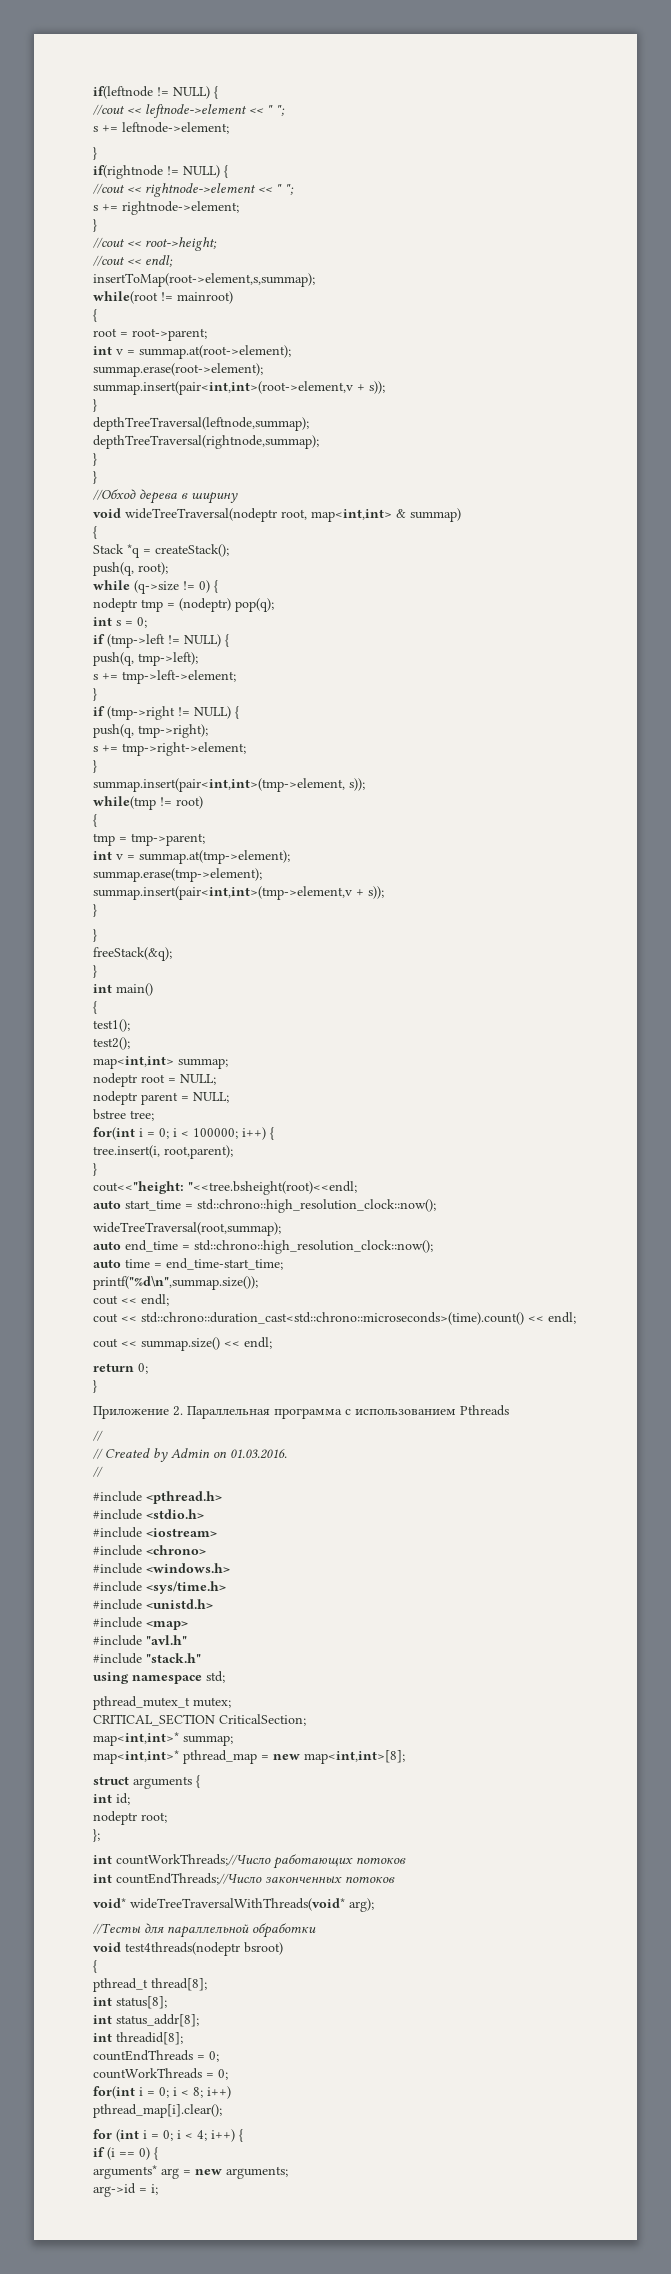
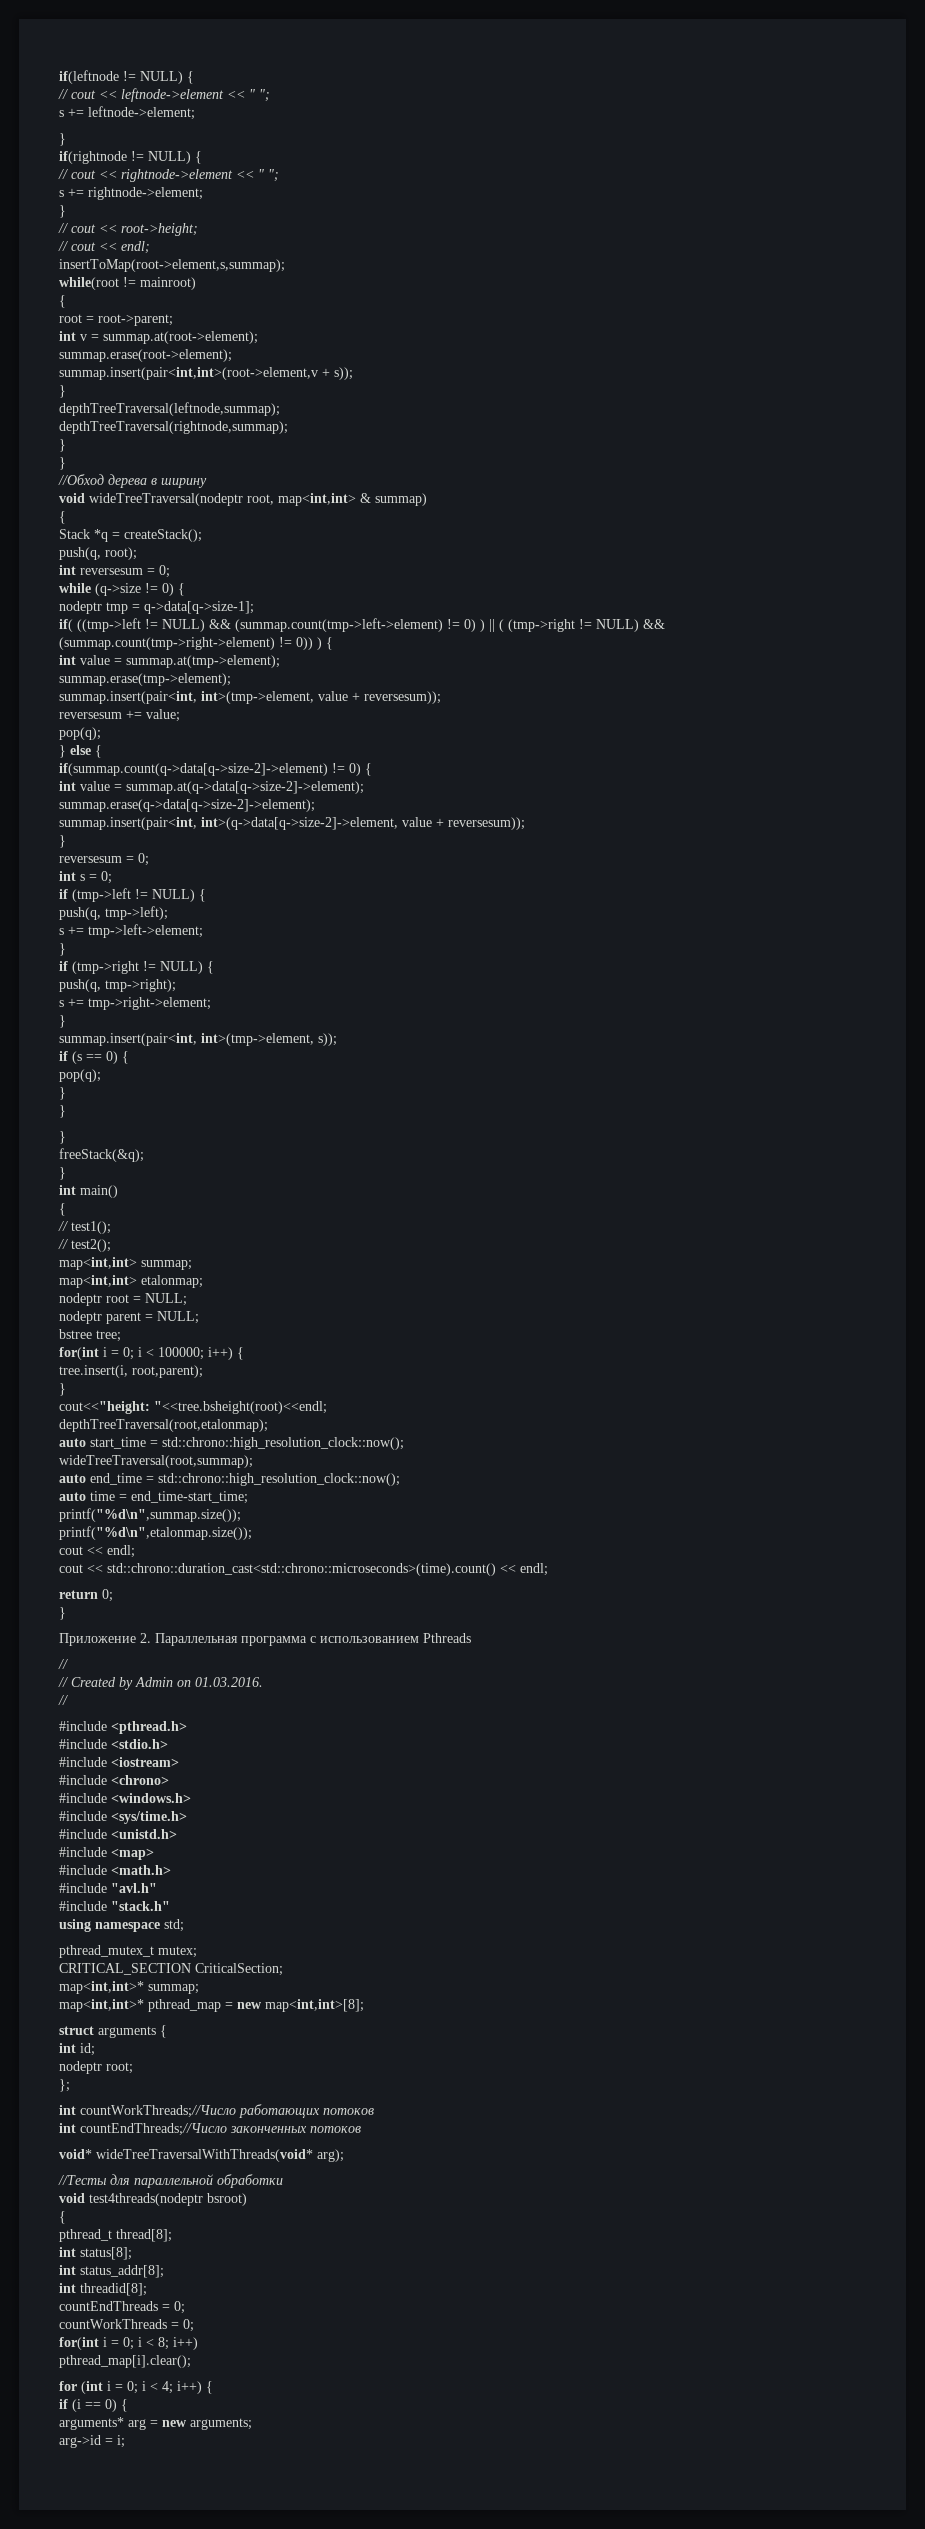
[93,104,125,115] //cout -> [58,89,96,99] // cout
[93,183,125,194] //cout -> [58,169,96,179] // cout
[93,237,125,248] //cout -> [58,223,96,233] // cout
[93,255,125,266] //cout -> [58,241,96,251] // cout
(168, 568) none -> [59,565,170,578] // int reversesum = 0;
[179,598,274,612] (nodeptr) pop(q); -> [144,601,254,614] [59,618,665,632] [59,637,333,650] [59,655,280,668] [59,673,231,686] [59,691,441,704] [59,709,180,722] [59,727,101,740] [59,745,102,758] [59,763,372,776] [59,781,364,794] [59,799,315,812] [59,817,525,830] [59,835,66,848] [59,853,149,866] q->data[q->size-1]; // if( ((tmp->left != NULL) && (summap.count(tmp->left->element) != 0) ) || ( (tmp->right != NULL) && (summap.count(tmp->right->element) != 0)) ) { // int value = summap.at(tmp->element); // summap.erase(tmp->element); // summap.insert(pair<int, int>(tmp->element, value + reversesum)); // reversesum += value; // pop(q); // } else { // if(summap.count(q->data[q->size-2]->element) != 0) { // int value = summap.at(q->data[q->size-2]->element); // summap.erase(q->data[q->size-2]->element); // summap.insert(pair<int, int>(q->data[q->size-2]->element, value + reversesum)); // } // reversesum = 0;
[93,778,365,792] [93,796,203,810] [93,814,97,827] [93,833,205,846] [93,850,290,864] [93,868,262,882] [93,886,384,900] summap.insert(pair<int,int>(tmp->element, s)); // while(tmp != root) // { // tmp = tmp->parent; // int v = summap.at(tmp->element); // summap.erase(tmp->element); // summap.insert(pair<int,int>(tmp->element,v + s)); -> [59,1033,337,1046] [59,1051,129,1064] [59,1069,101,1082] [59,1087,66,1100] summap.insert(pair<int, int>(tmp->element, s)); // if (s == 0) { // pop(q); // }
(97, 1007) none -> [58,1221,68,1231] //
(130, 1025) none -> [58,1239,68,1249] //
(228, 1063) none -> [59,1275,203,1288] // map<int,int> etalonmap;
(357, 1188) none -> [59,1419,268,1432] // depthTreeTraversal(root,etalonmap);
(258, 1283) none -> [59,1526,252,1540] // printf("%d\n",etalonmap.size());
[93,1337,272,1351] // cout << summap.size() << endl; -> (548, 1569) none
(188, 1625) none -> [59,1865,171,1875] // #include <math.h>

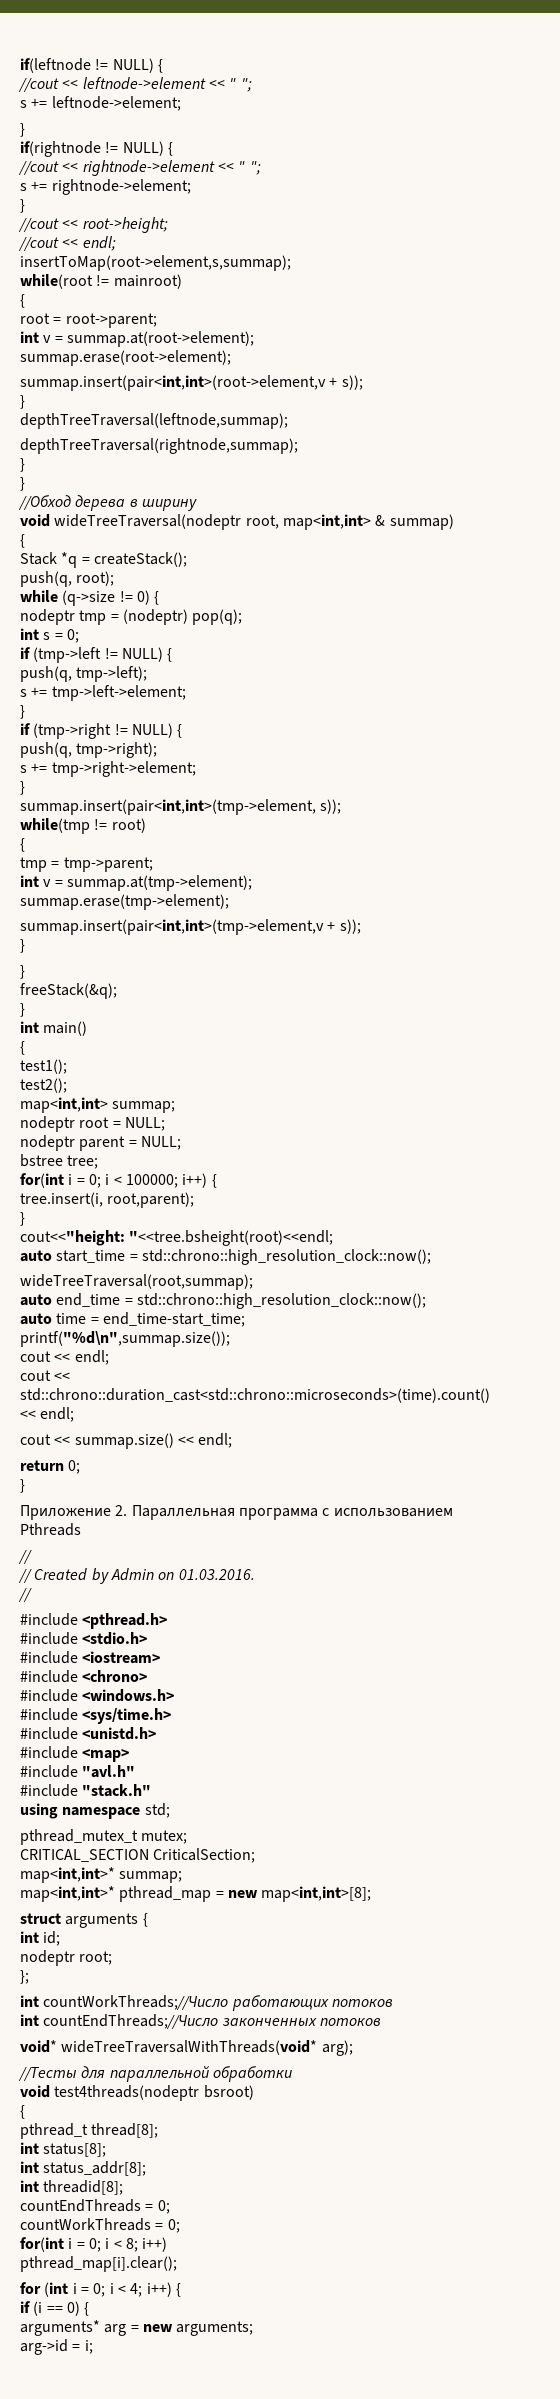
[58,89,96,99] // cout -> [18,78,59,92] //cout
[58,169,96,179] // cout -> [18,161,59,175] //cout
[58,223,96,233] // cout -> [18,218,59,232] //cout
[58,241,96,251] // cout -> [18,237,59,251] //cout
[59,565,170,578] // int reversesum = 0; -> (115, 578) none
[144,601,254,614] [59,618,665,632] [59,637,333,650] [59,655,280,668] [59,673,231,686] [59,691,441,704] [59,709,180,722] [59,727,101,740] [59,745,102,758] [59,763,372,776] [59,781,364,794] [59,799,315,812] [59,817,525,830] [59,835,66,848] [59,853,149,866] q->data[q->size-1]; // if( ((tmp->left != NULL) && (summap.count(tmp->left->element) != 0) ) || ( (tmp->right != NULL) && (summap.count(tmp->right->element) != 0)) ) { // int value = summap.at(tmp->element); // summap.erase(tmp->element); // summap.insert(pair<int, int>(tmp->element, value + reversesum)); // reversesum += value; // pop(q); // } else { // if(summap.count(q->data[q->size-2]->element) != 0) { // int value = summap.at(q->data[q->size-2]->element); // summap.erase(q->data[q->size-2]->element); // summap.insert(pair<int, int>(q->data[q->size-2]->element, value + reversesum)); // } // reversesum = 0; -> [122,609,243,625] (nodeptr) pop(q);
[59,1033,337,1046] [59,1051,129,1064] [59,1069,101,1082] [59,1087,66,1100] summap.insert(pair<int, int>(tmp->element, s)); // if (s == 0) { // pop(q); // } -> [20,799,342,815] [20,818,146,834] [20,838,25,852] [20,857,153,872] [20,875,252,891] [20,894,229,910] [20,919,361,935] summap.insert(pair<int,int>(tmp->element, s)); // while(tmp != root) // { // tmp = tmp->parent; // int v = summap.at(tmp->element); // summap.erase(tmp->element); // summap.insert(pair<int,int>(tmp->element,v + s));
[58,1221,68,1231] // -> (25, 1048) none
[58,1239,68,1249] // -> (67, 1066) none
[59,1275,203,1288] // map<int,int> etalonmap; -> (176, 1107) none
[59,1419,268,1432] // depthTreeTraversal(root,etalonmap); -> (334, 1238) none
[59,1526,252,1540] // printf("%d\n",etalonmap.size()); -> (230, 1339) none
(548, 1569) none -> [20,1433,233,1449] // cout << summap.size() << endl;
[59,1865,171,1875] // #include <math.h> -> (130, 1755) none

